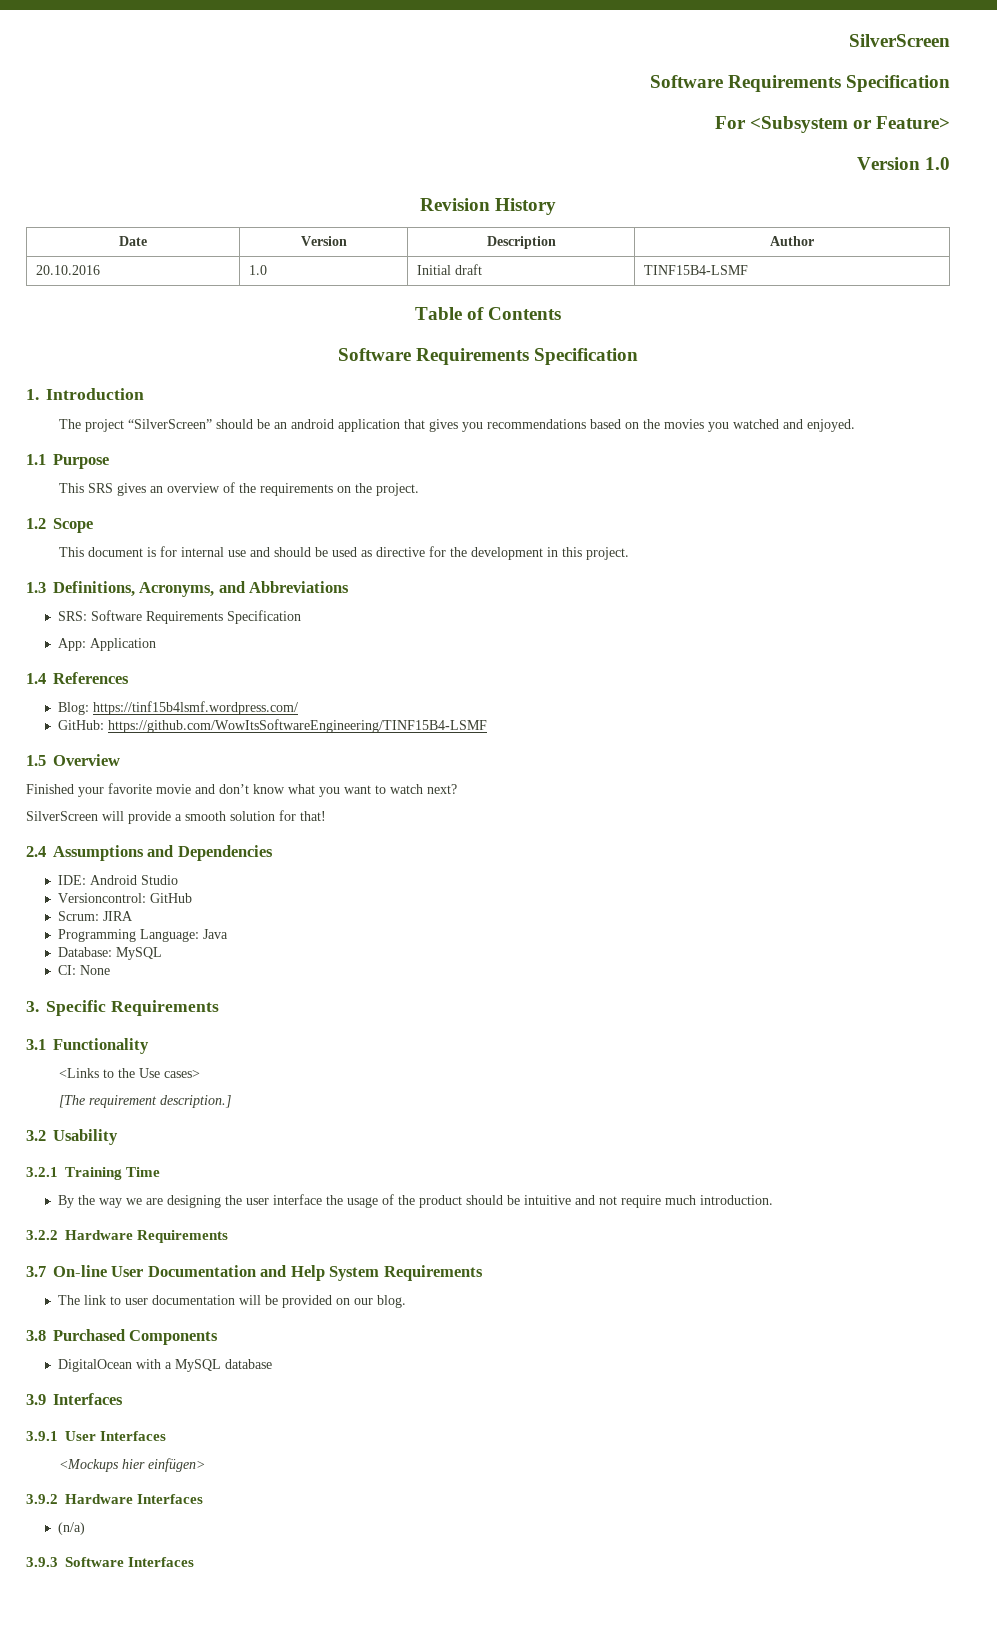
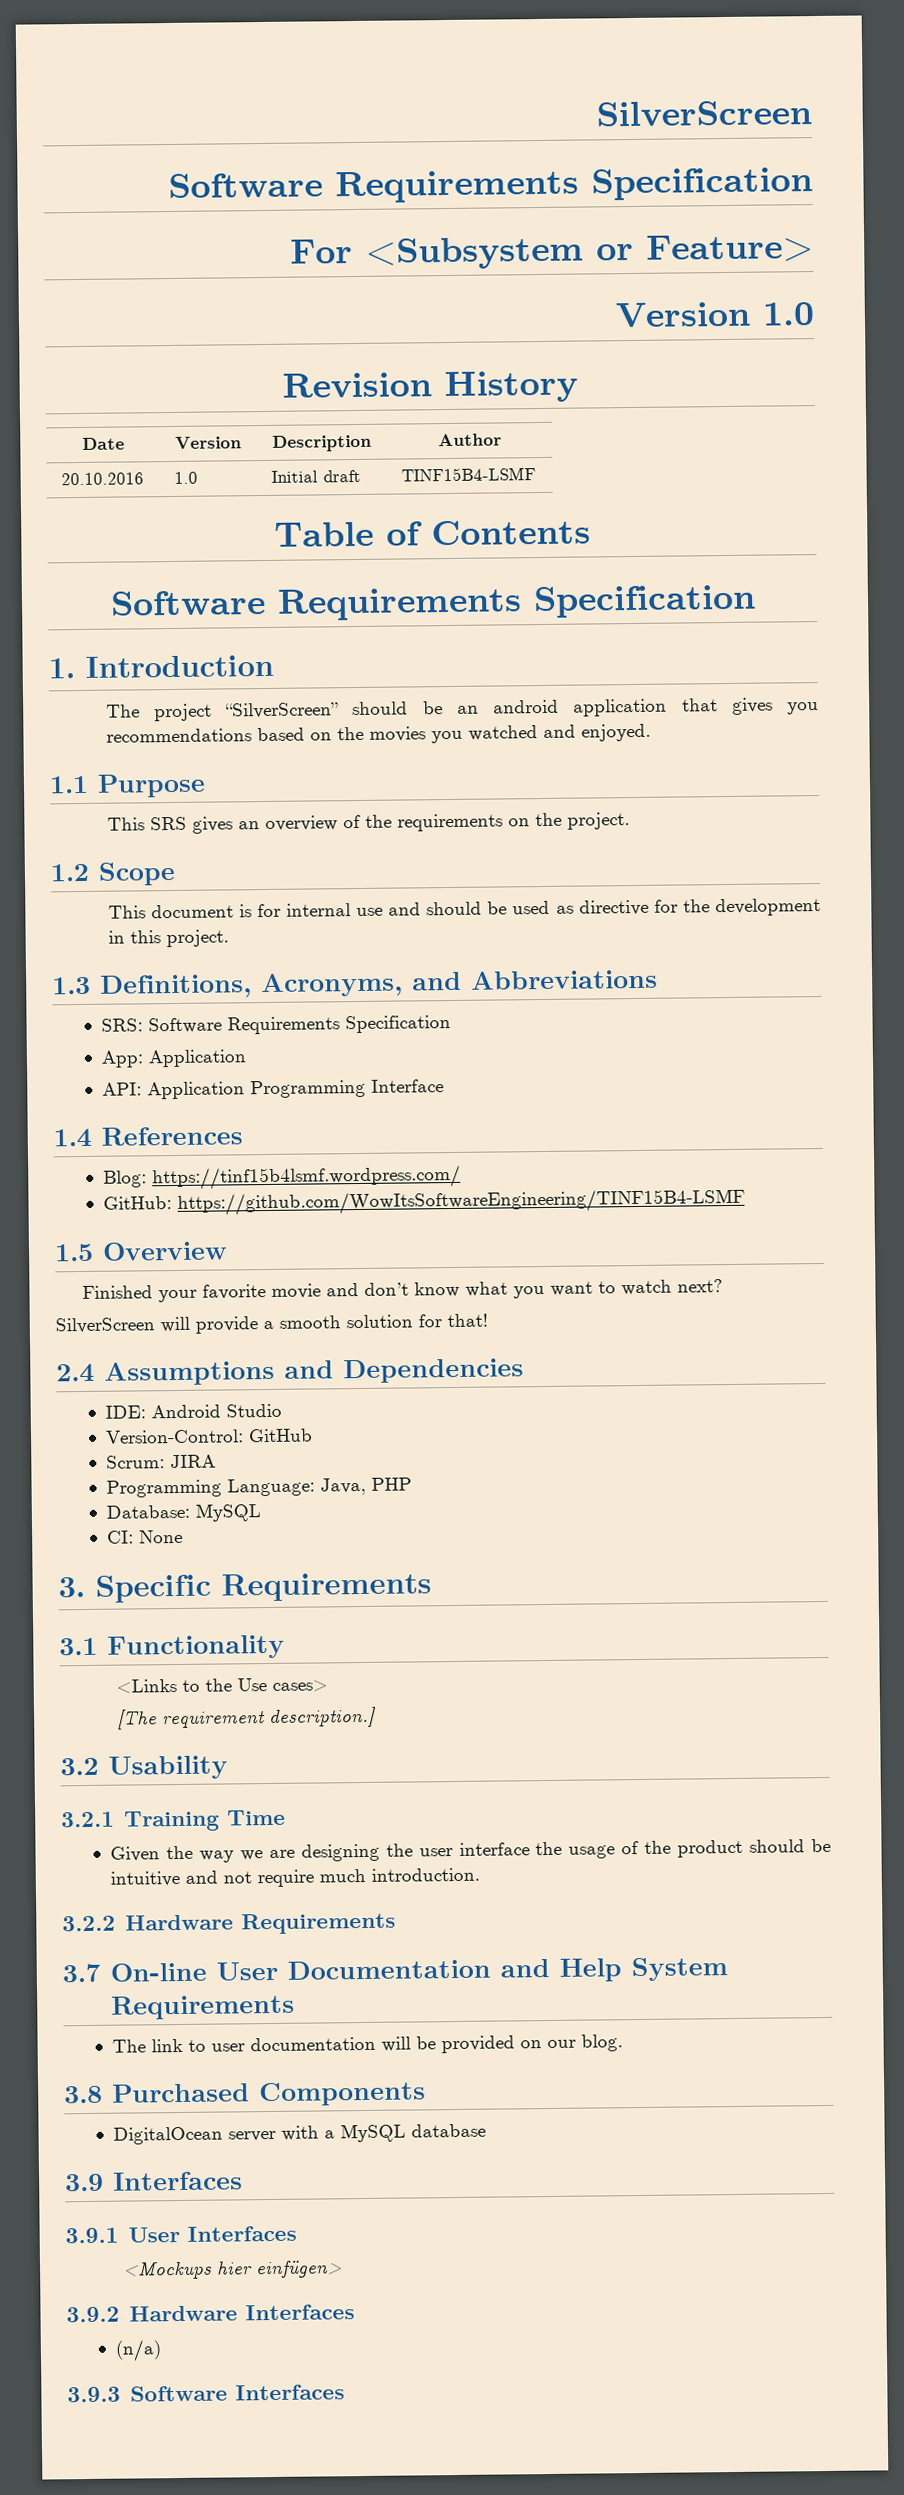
(157, 644) none -> [102,1079,445,1100] // API: Application Programming Interface
[58,893,147,903] Versioncontrol: -> [105,1429,245,1444] Version-Control:
[203,929,229,939] Java -> [320,1477,413,1496] Java, PHP
[58,1195,75,1208] By -> [110,1846,161,1862] Given
(133, 1365) none -> [228,2130,277,2142] server

